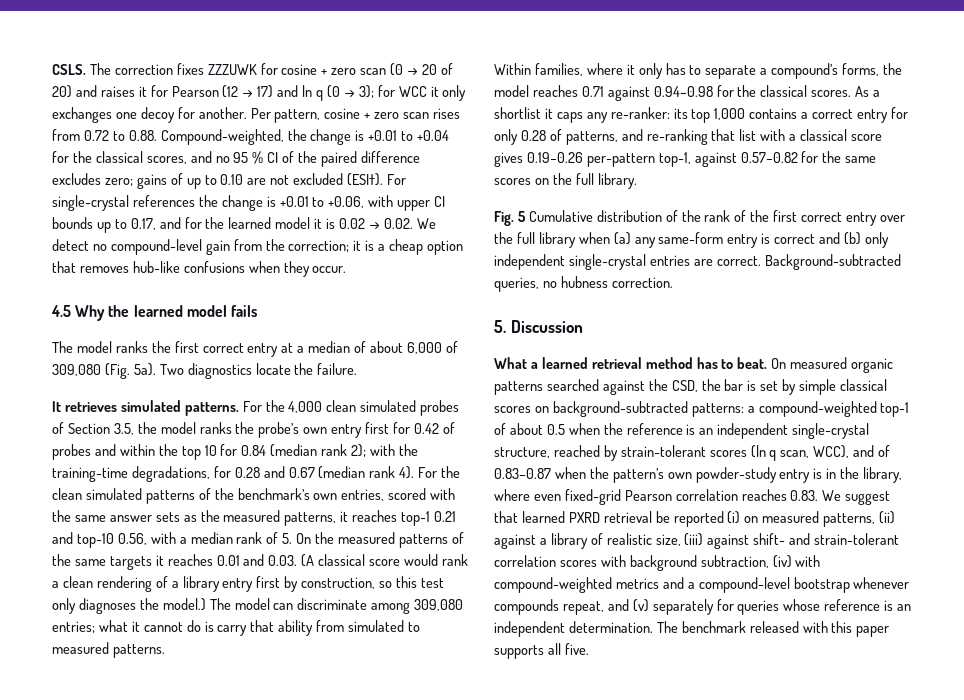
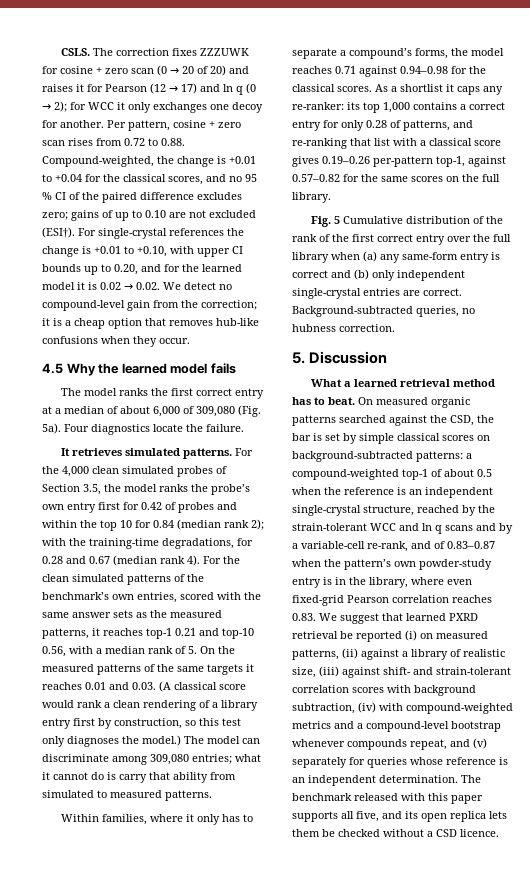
[358,85,374,98] 3); -> [54,101,67,112] 2);
[328,196,365,208] +0.06, -> [137,246,167,257] +0.10,
[130,218,156,230] 0.17, -> [114,264,138,275] 0.20,
[159,364,184,375] Two -> [64,424,89,432] Four
[620,445,850,461] strain-tolerant scores (ln q scan, WCC), -> [478,505,495,513] [292,523,513,534] [292,541,408,552] the strain-tolerant WCC and ln q scans and by a variable-cell re-rank,
[564,643,589,655] five. -> [356,811,507,822] [292,829,499,837] five, and its open replica lets them be checked without a CSD licence.

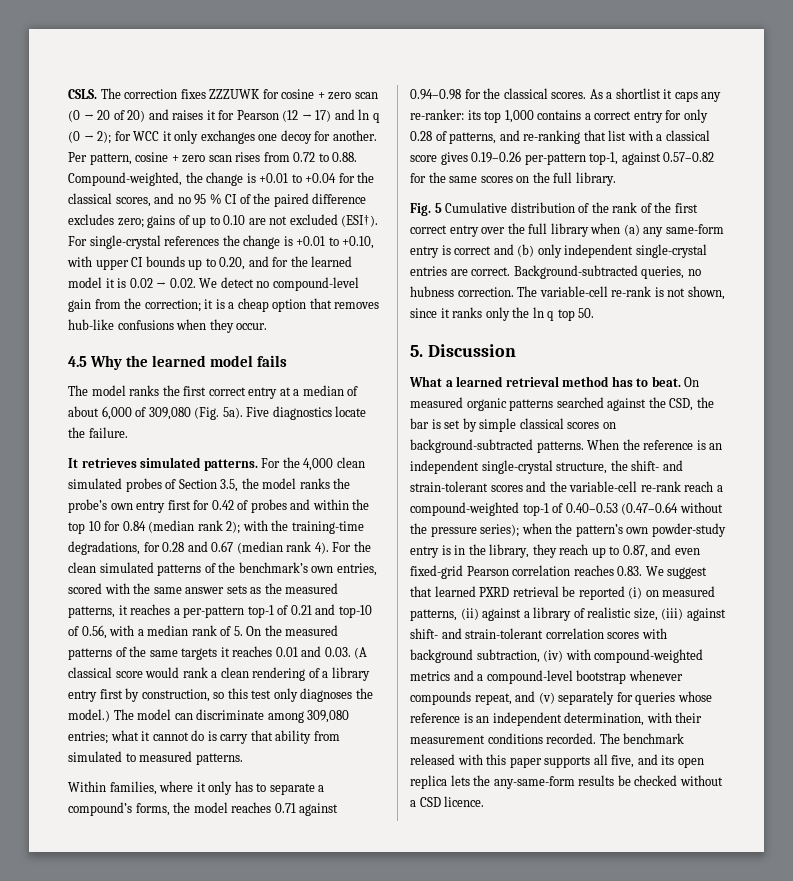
[64,424,89,432] Four -> [246,407,270,417] Five
[146,628,172,639] top-1 -> [173,605,289,618] a per-pattern top-1 of
(254, 633) none -> [68,626,79,636] of
(395, 328) none -> [517,286,725,300] [410,307,595,321] The variable-cell re-rank is not shown, since it ranks only the ln q top 50.
[416,451,472,462] [292,469,492,480] [292,487,321,495] patterns: a compound-weighted top-1 of about 0.5 when -> [536,439,620,453] patterns. When
[417,505,495,516] [292,523,513,534] [292,541,495,552] reached by the strain-tolerant WCC and ln q scans and by a variable-cell re-rank, and of 0.83–0.87 -> [610,460,683,471] [410,481,723,492] [410,502,723,516] [410,523,520,537] the shift- and strain-tolerant scores and the variable-cell re-rank reach a compound-weighted top-1 of 0.40–0.53 (0.47–0.64 without the pressure series);
[411,577,444,585] where -> [532,544,672,558] they reach up to 0.87, and
[379,775,458,783] determination. -> [564,712,703,726] [410,733,597,744] determination, with their measurement conditions recorded.
[292,829,320,837] them -> [473,775,615,789] the any-same-form results

